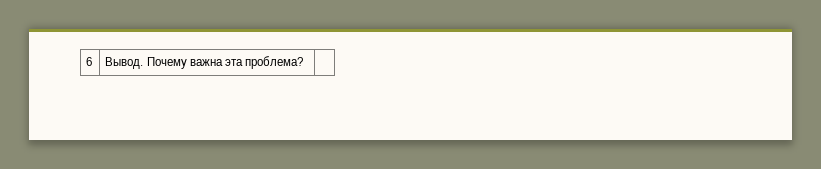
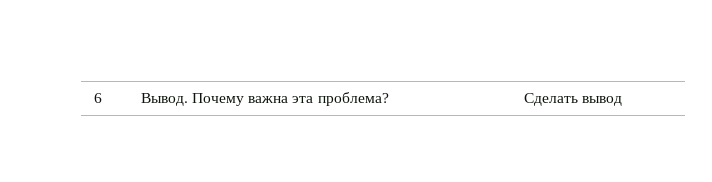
(303, 62) none -> [523,93,623,106] Сделать вывод

